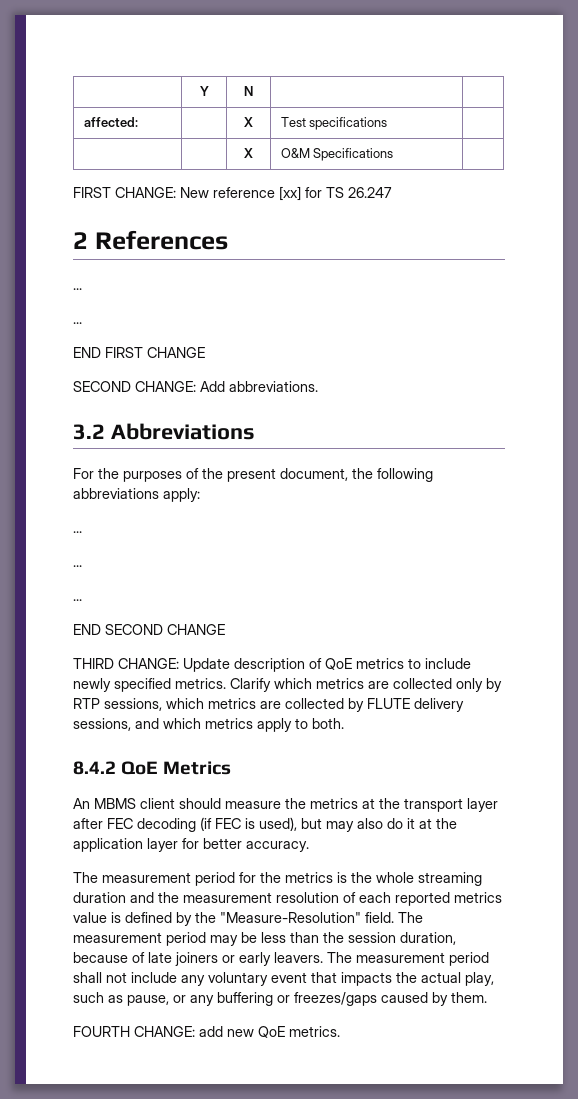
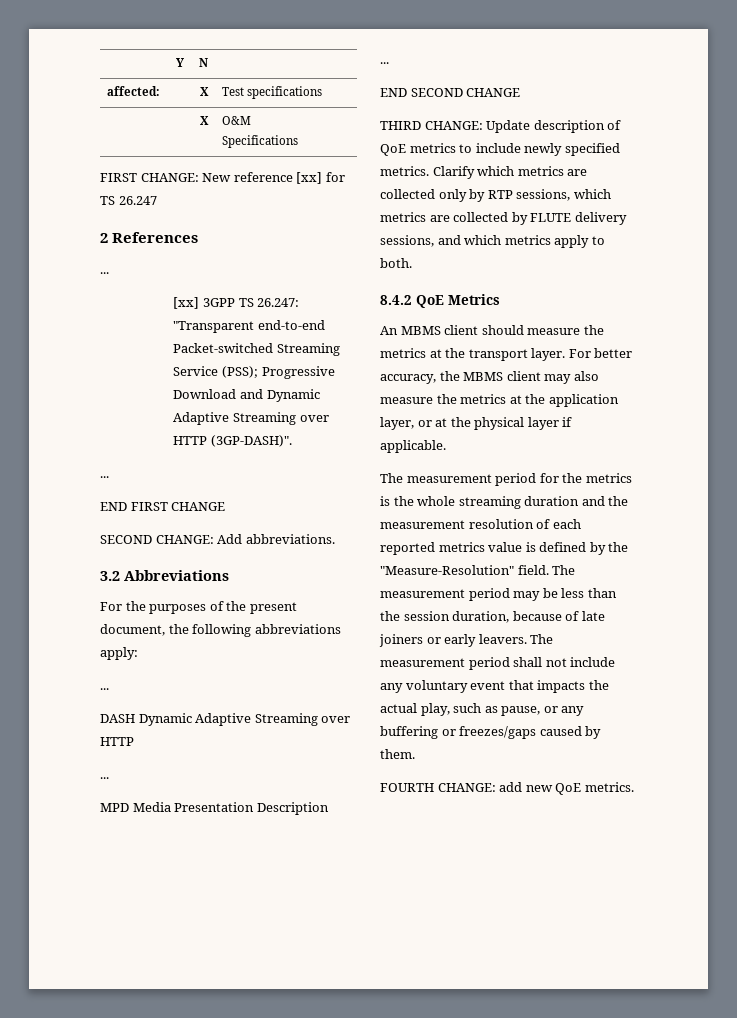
(82, 289) none -> [173,297,300,309] [173,320,325,333] [173,343,340,356] [173,366,335,379] [173,389,320,402] [173,412,329,425] [173,435,292,447] // [xx] 3GPP TS 26.247: "Transparent end-to-end Packet-switched Streaming Service (PSS); Progressive Download and Dynamic Adaptive Streaming over HTTP (3GP-DASH)".
[73,565,82,567] ... -> [100,713,351,726] [100,737,134,746] [100,777,109,779] [100,802,329,815] DASH Dynamic Adaptive Streaming over HTTP // ... // MPD Media Presentation Description
[467,798,498,812] [73,817,457,832] [73,838,309,852] layer after FEC decoding (if FEC is used), but may also do it at the application layer for better accuracy. -> [531,348,633,361] [380,371,599,384] [380,394,619,407] [380,417,573,430] [380,440,446,453] layer. For better accuracy, the MBMS client may also measure the metrics at the application layer, or at the physical layer if applicable.

